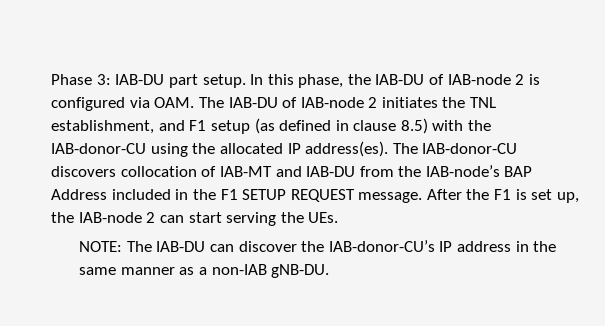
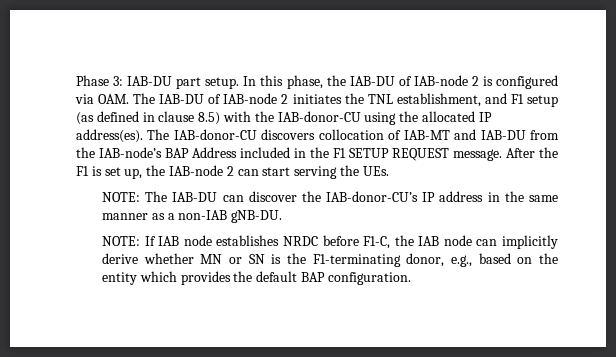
(330, 271) none -> [102,235,558,249] [102,253,558,267] [102,271,411,285] // NOTE: If IAB node establishes NRDC before F1-C, the IAB node can implicitly derive whether MN or SN is the F1-terminating donor, e.g., based on the entity which provides the default BAP configuration.

